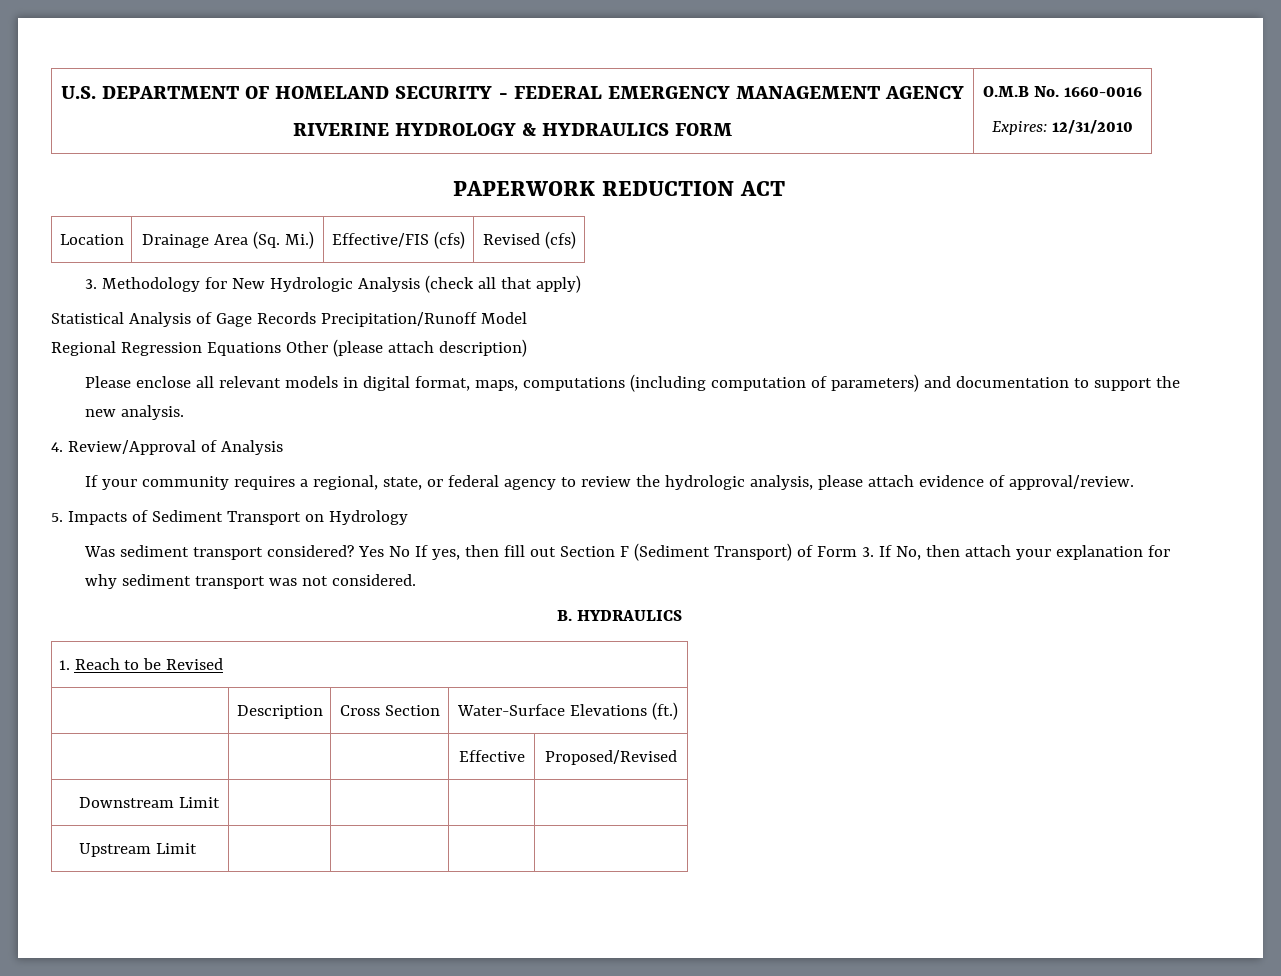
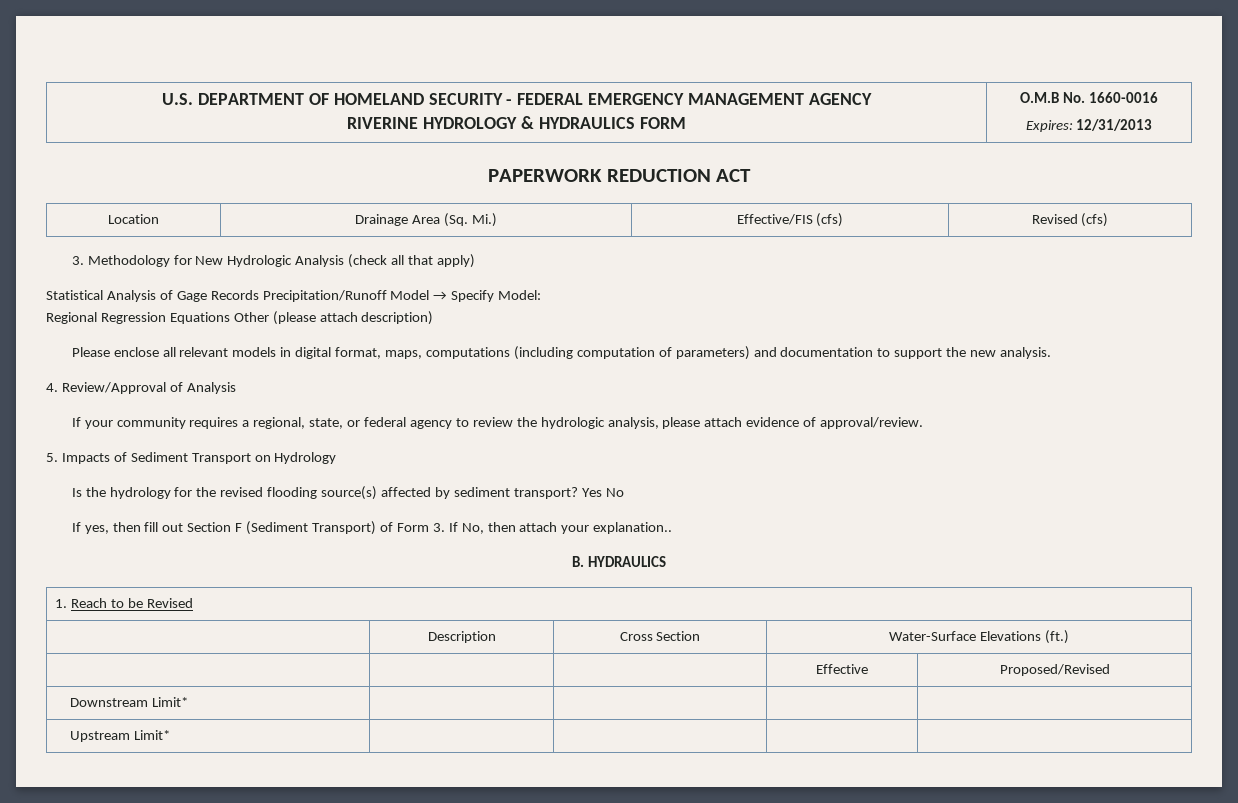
[1051,120,1133,134] 12/31/2010 -> [1076,119,1153,131] 12/31/2013
(527, 318) none -> [433,290,542,302] → Specify Model:
[83,545,354,560] Was sediment transport considered? -> [71,486,578,500] Is the hydrology for the revised flooding source(s) affected by sediment transport?
(410, 551) none -> (624, 492) //
[1055,545,1170,560] [84,574,416,589] explanation for why sediment transport was not considered. -> [593,522,673,534] explanation..
[178,797,220,808] Limit -> [152,697,189,707] Limit*
[155,843,197,854] Limit -> [134,730,171,740] Limit*

